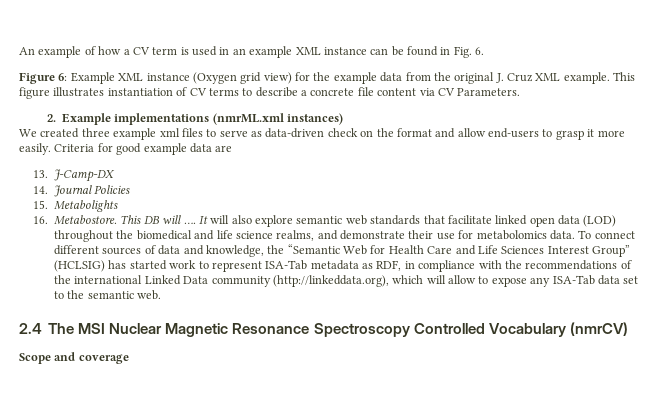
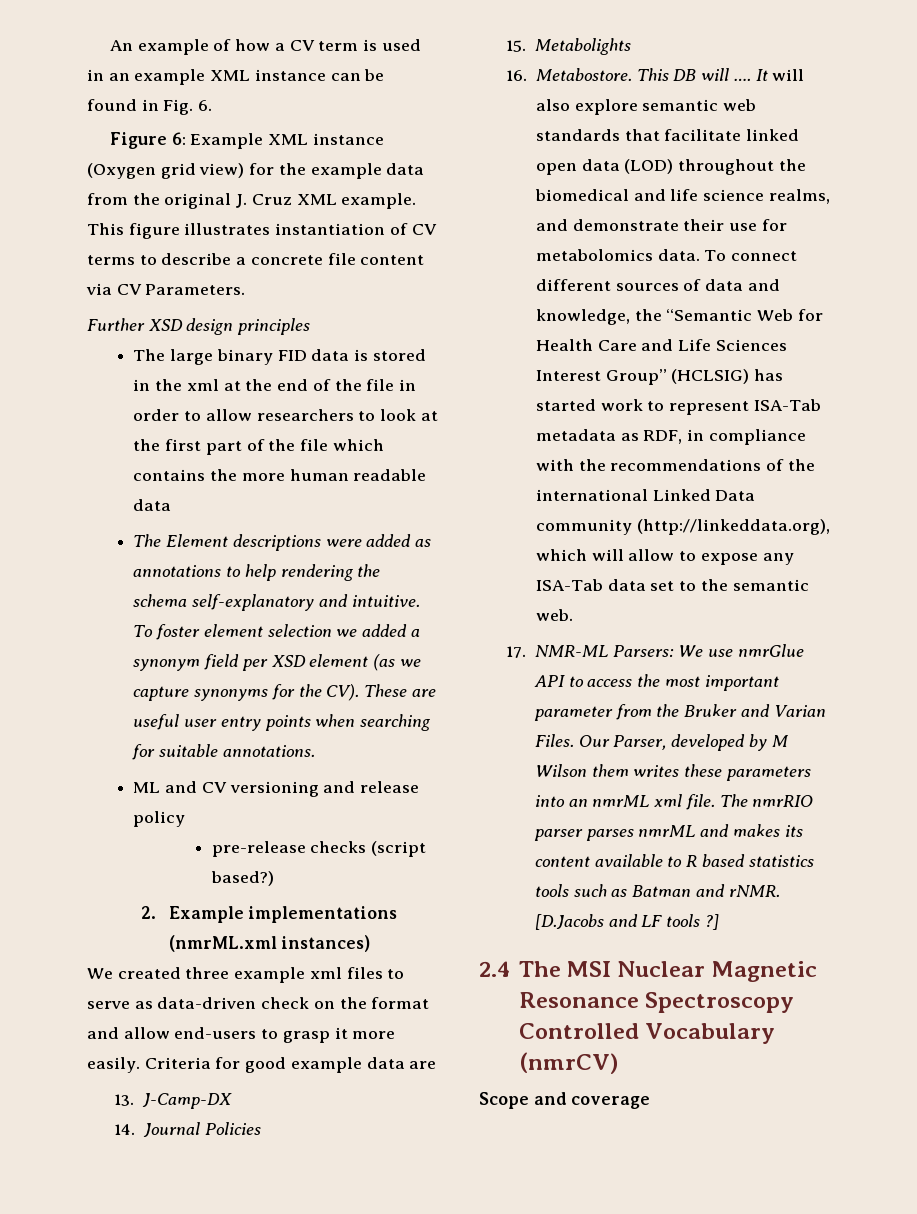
(521, 92) none -> [87,318,311,335] [133,349,426,365] [133,379,416,391] [133,409,438,421] [133,439,384,455] [133,469,427,481] [133,499,172,511] [133,534,432,551] [133,564,381,581] [133,594,420,611] [133,624,420,640] [133,654,421,671] [133,684,436,701] [133,714,432,731] [132,744,315,760] [133,781,420,797] [133,811,186,827] [211,841,426,857] [210,871,274,886] // Further XSD design principles // The large binary FID data is stored in the xml at the end of the file in order to allow researchers to look at the first part of the file which contains the more human readable data // The Element descriptions were added as annotations to help rendering the schema self-explanatory and intuitive. To foster element selection we added a synonym field per XSD element (as we capture synonyms for the CV). These are useful user entry points when searching for suitable annotations. // ML and CV versioning and release policy // pre-release checks (script based?)
(162, 295) none -> [506,644,804,658] [533,674,779,691] [533,704,826,721] [534,734,789,751] [534,764,811,781] [534,794,814,810] [533,824,803,841] [534,854,814,867] [534,884,780,897] [534,914,719,930] // 17. NMR-ML Parsers: We use nmrGlue API to access the most important parameter from the Bruker and Varian Files. Our Parser, developed by M Wilson them writes these parameters into an nmrML xml file. The nmrRIO parser parses nmrML and makes its content available to R based statistics tools such as Batman and rNMR. [D.Jacobs and LF tools ?]

